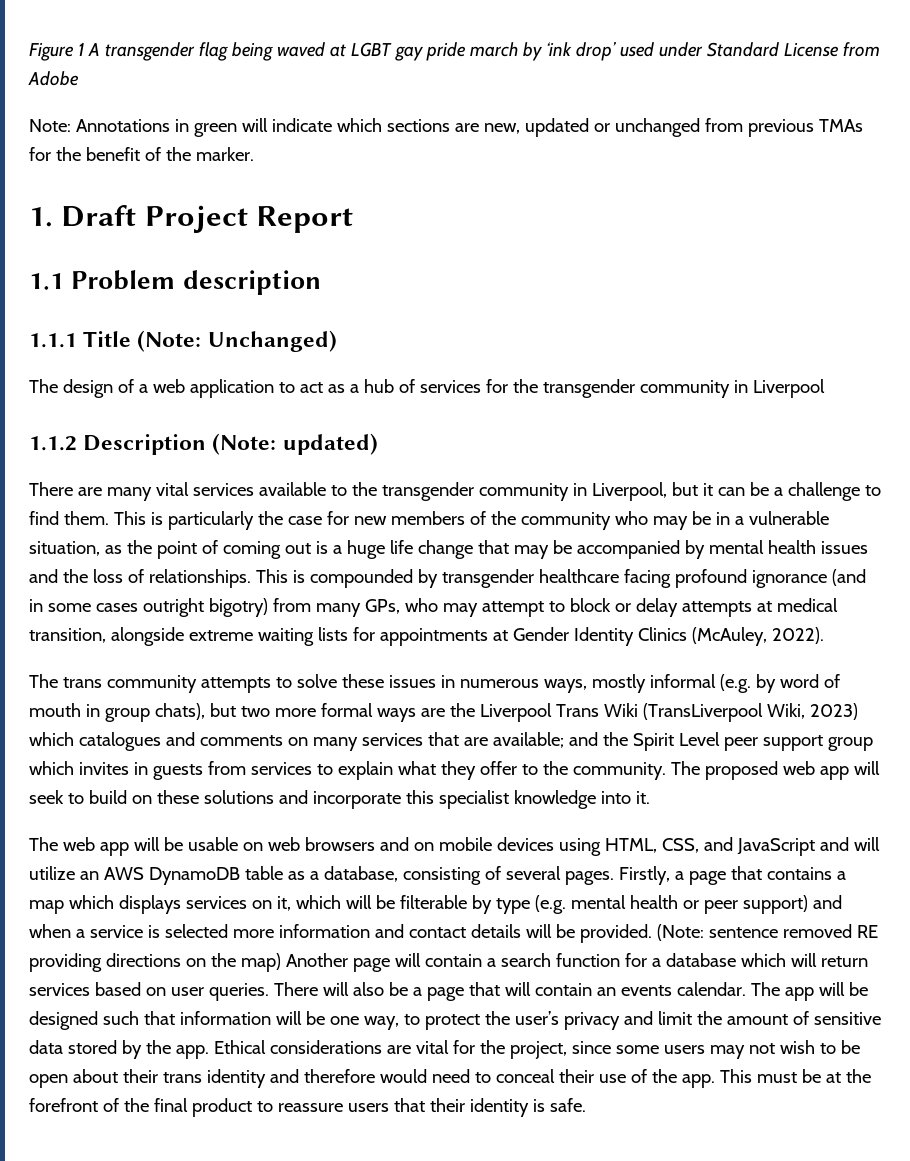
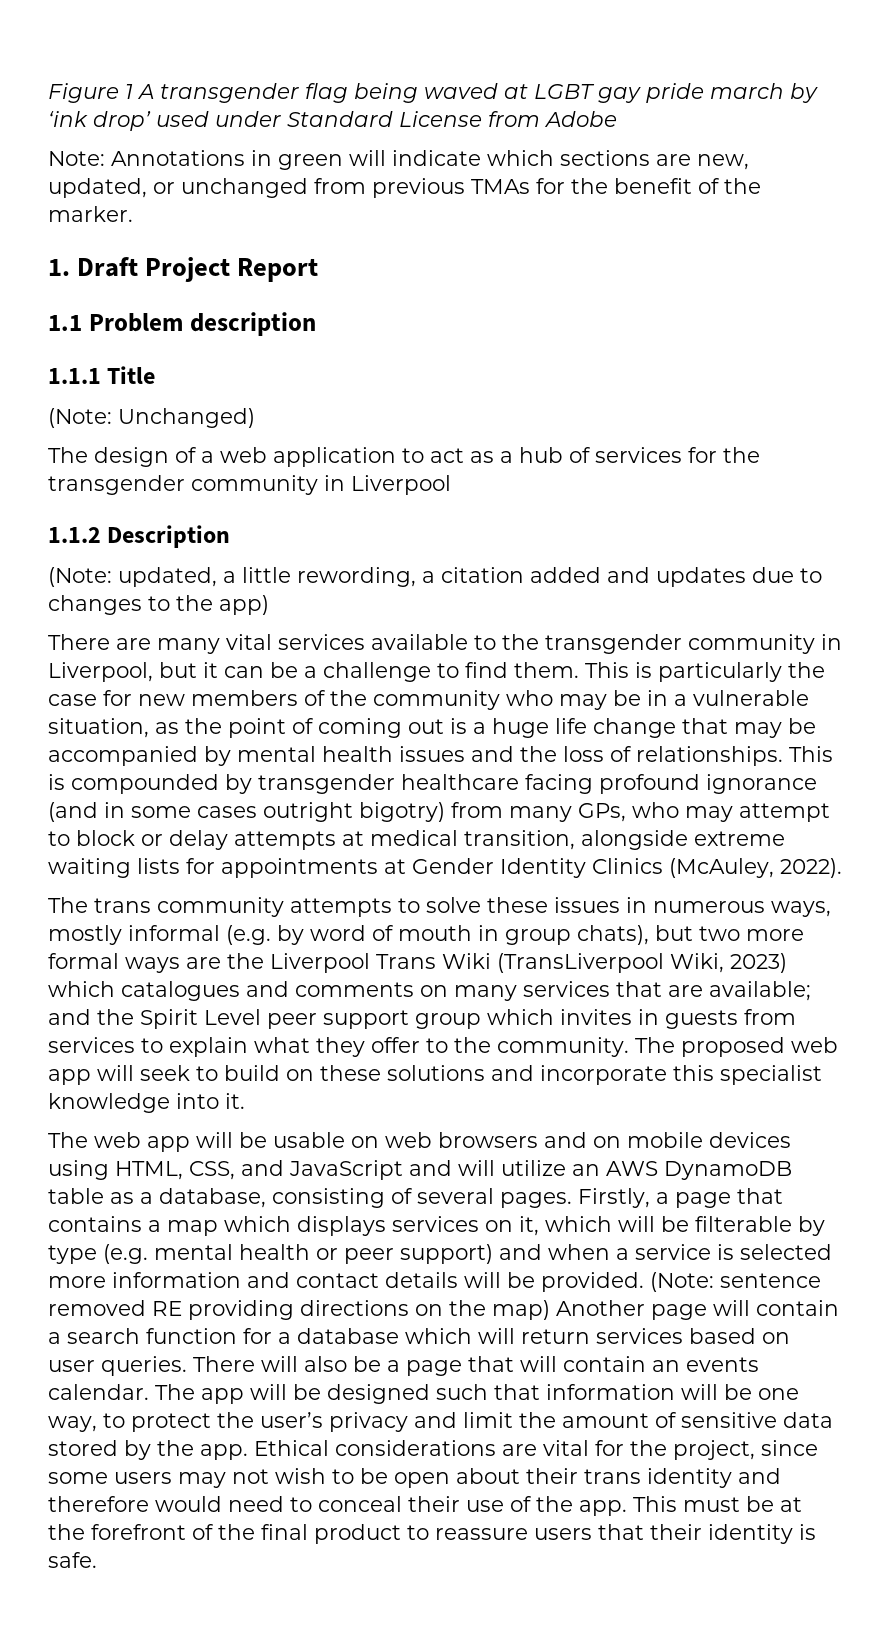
[524,118,589,137] updated -> [48,178,147,198] updated,
(132, 339) none -> (156, 375) //
[212,433,378,455] (Note: updated) -> [48,567,822,587] [48,595,269,615] // (Note: updated, a little rewording, a citation added and updates due to changes to the app)

